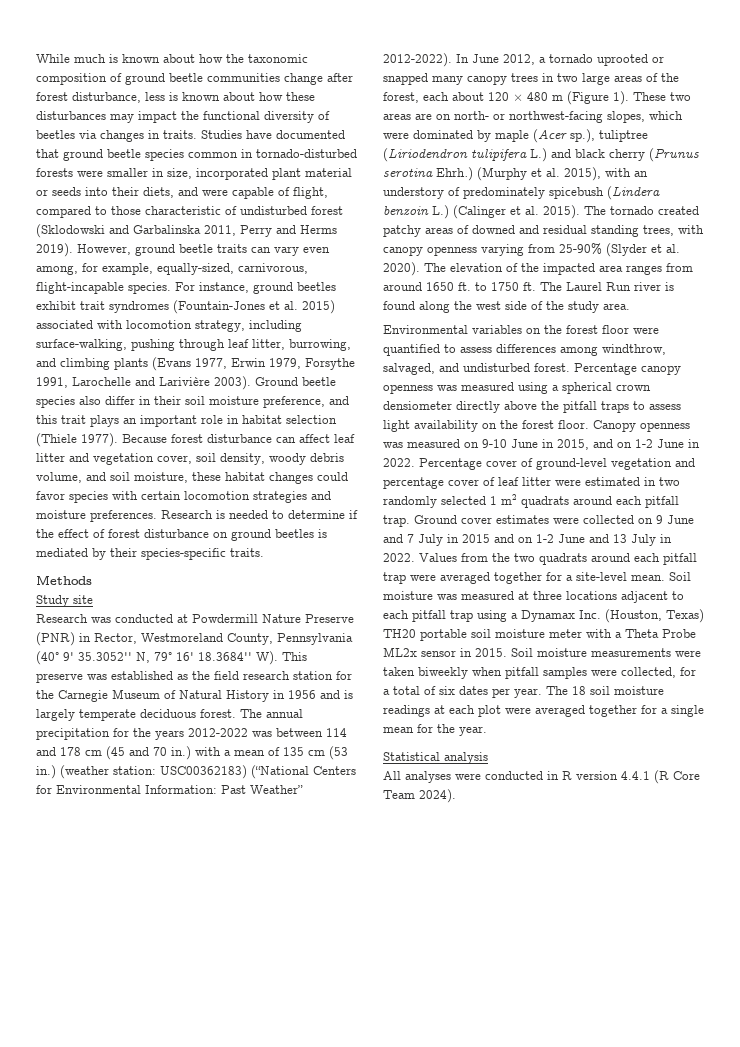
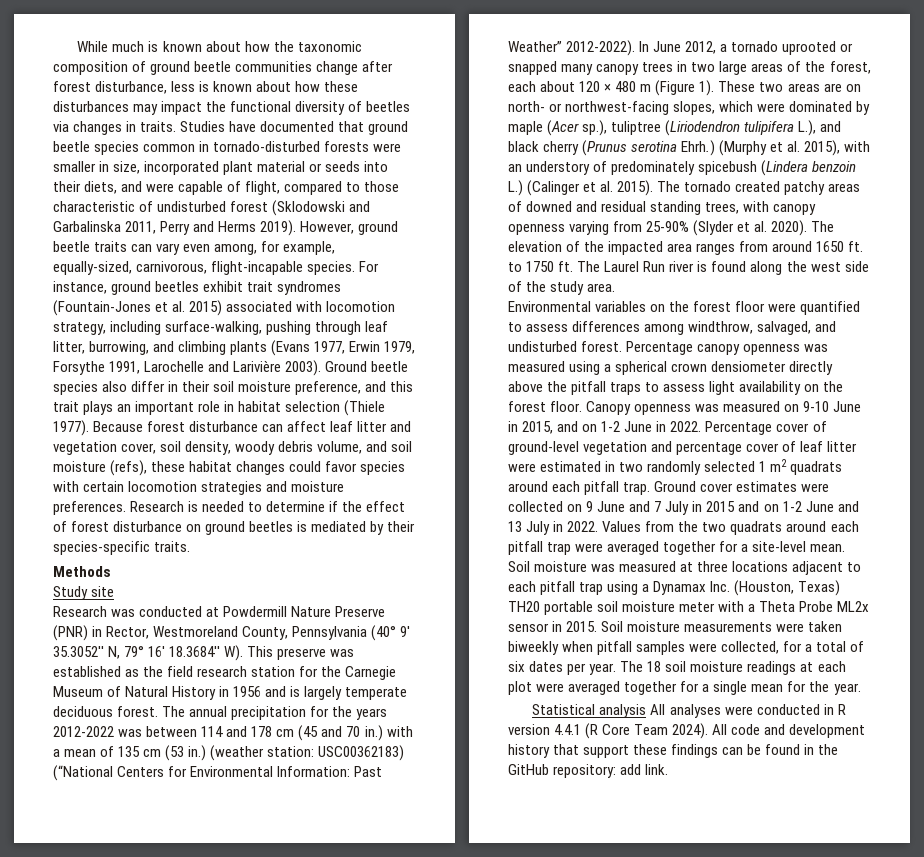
[134,472,188,483] moisture, -> [53,460,148,476] moisture (refs),
[530,148,547,162] L.) -> [798,120,817,136] L.),
(488, 758) // -> (647, 711) none
(456, 796) none -> [712,724,866,738] [508,744,839,758] [508,764,669,778] All code and development history that support these findings can be found in the GitHub repository: add link.

